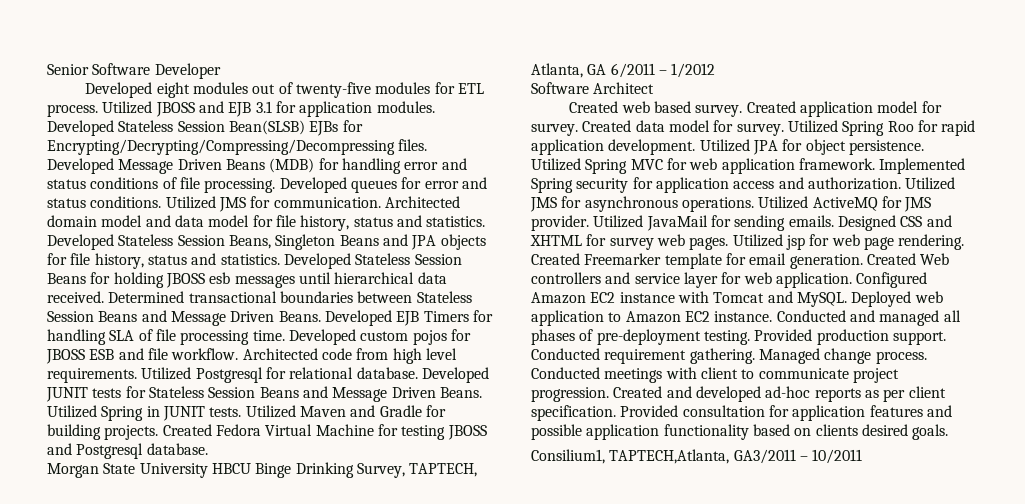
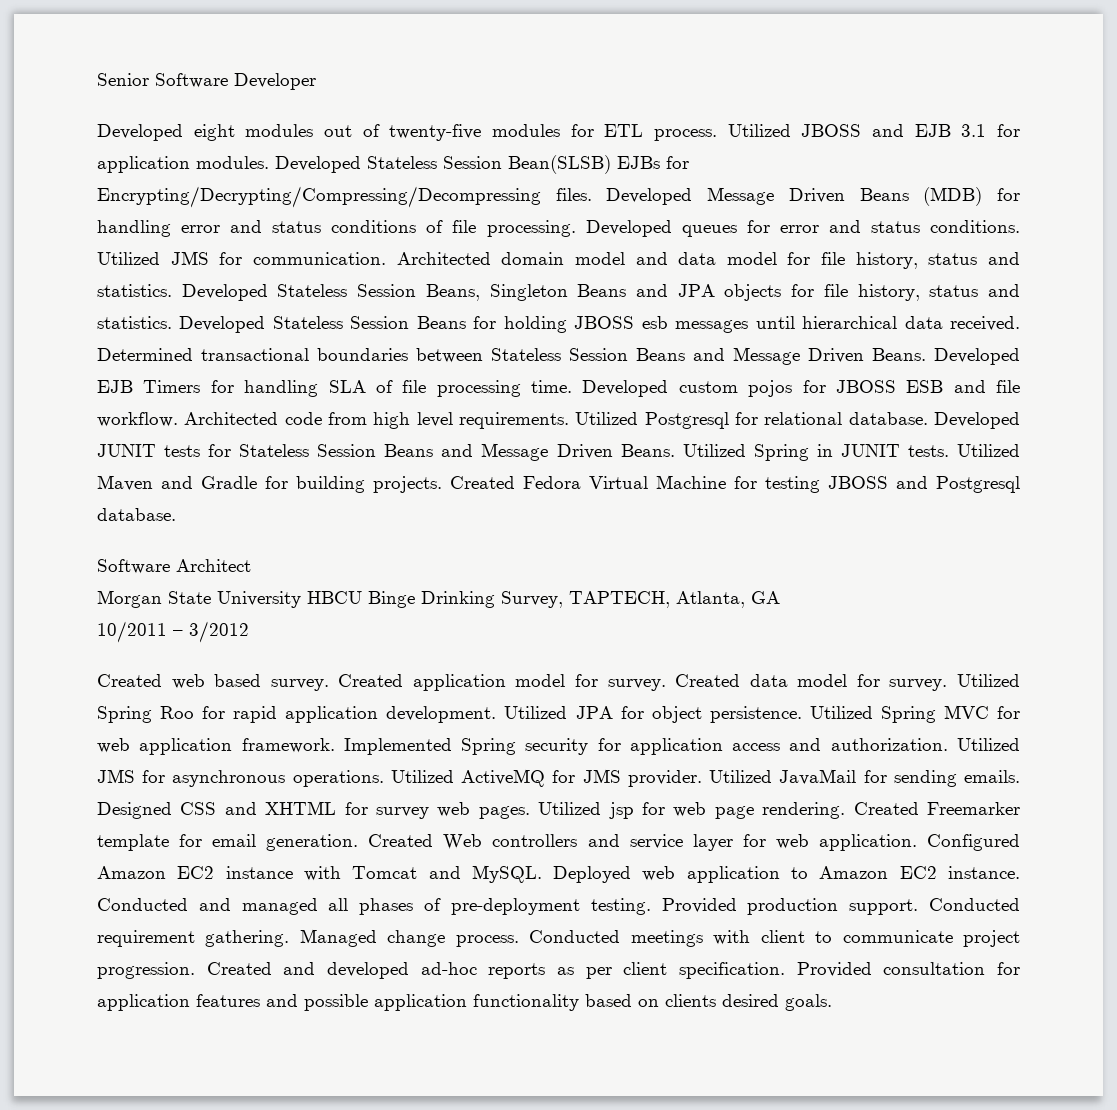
(208, 449) none -> [97,559,251,574] // Software Architect
[610,63,716,78] [531,82,655,94] 6/2011 – 1/2012 // Software Architect -> [97,621,249,643] // 10/2011 – 3/2012
[531,449,863,464] // Consilium1, TAPTECH,Atlanta, GA3/2011 – 10/2011 -> (832, 1002) none

